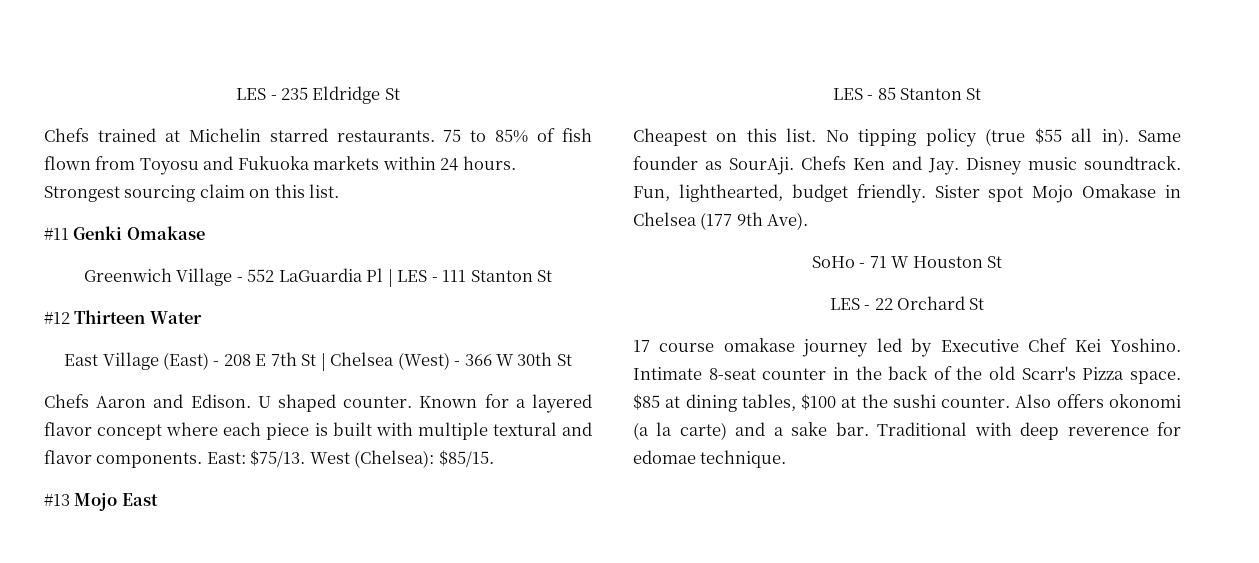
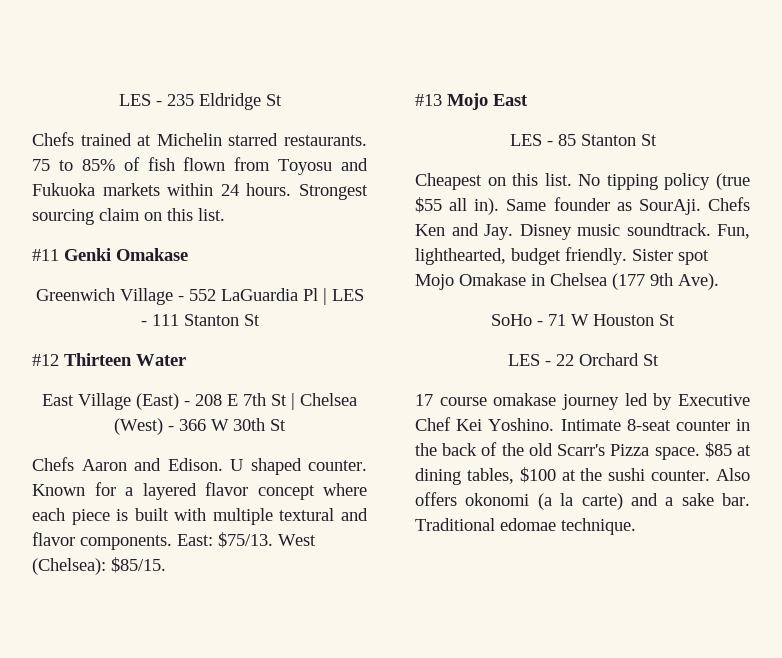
[974,422,1181,440] with deep reverence for -> (495, 524) none

